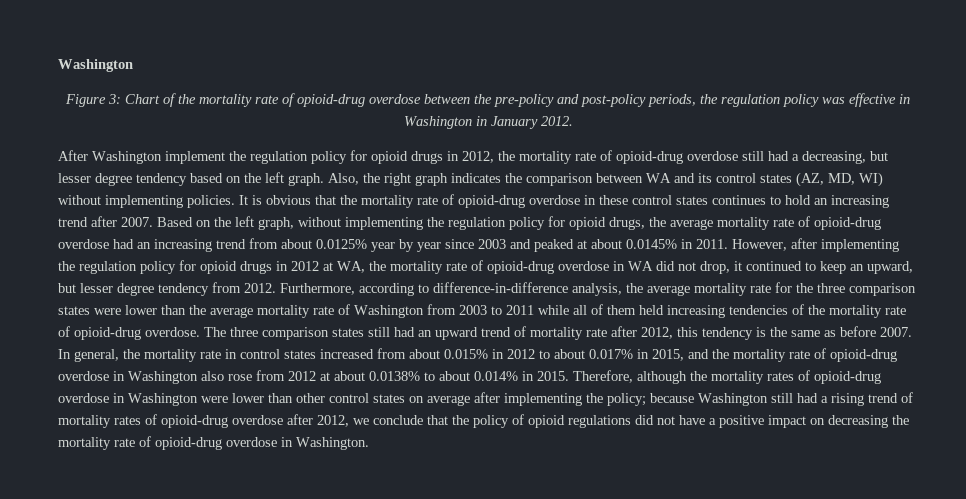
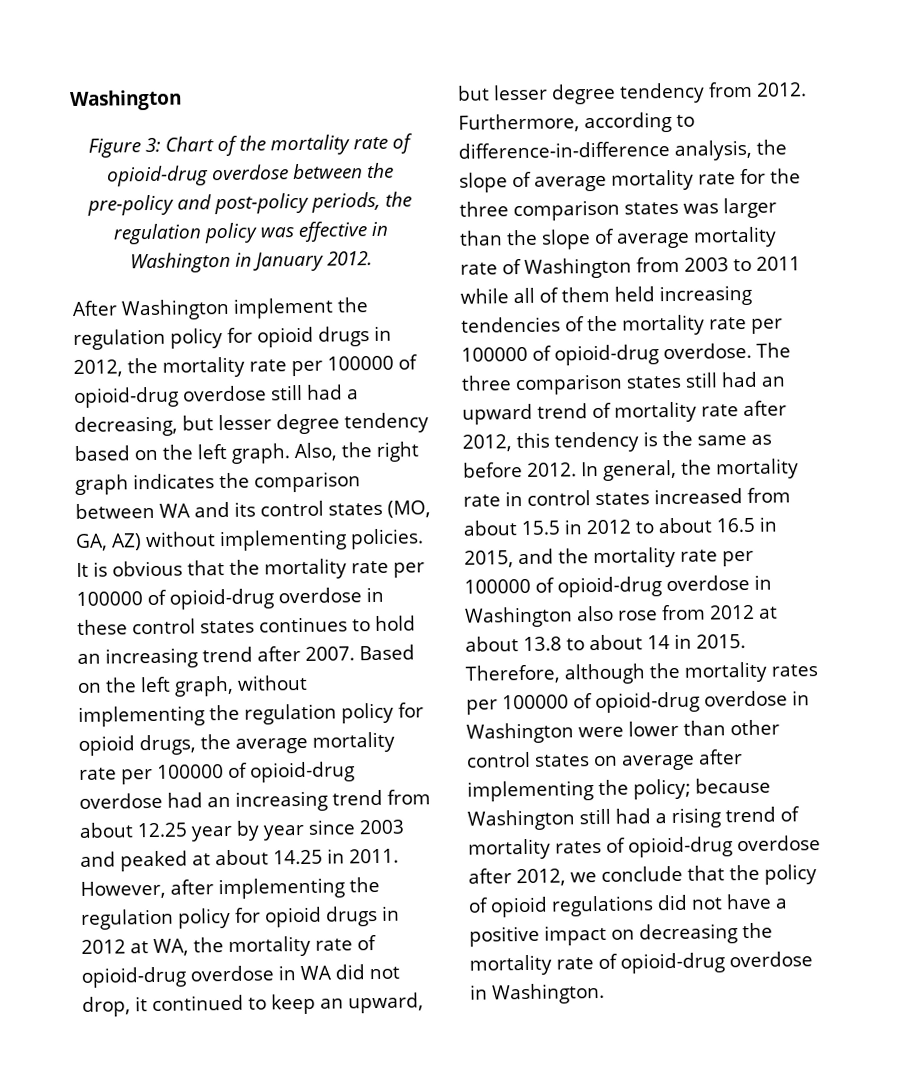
(596, 156) none -> [291,355,394,377] per 100000
[796,172,883,187] (AZ, MD, WI) -> [386,500,431,518] [75,533,142,552] (MO, GA, AZ)
(438, 200) none -> [393,562,425,578] [76,591,143,607] per 100000
(794, 222) none -> [121,764,224,785] per 100000
[316,239,367,249] 0.0125% -> [137,822,188,838] 12.25
[626,239,677,249] 0.0145% -> [273,849,323,865] 14.25
(643, 288) none -> [459,171,532,193] slope of
[94,305,206,315] were lower than the -> [683,197,777,219] [459,228,615,250] was larger than the slope of
(906, 310) none -> [751,318,783,334] [461,346,528,362] per 100000
[880,327,912,337] 2007. -> [527,462,577,477] 2012.
[444,349,488,359] 0.015% -> [521,520,560,536] 15.5
[589,349,633,359] 0.017% -> [716,517,755,533] 16.5
(810, 354) none -> [722,550,754,567] [464,578,531,594] per 100000
[369,371,518,381] 0.0138% to about 0.014% -> [523,634,670,652] 13.8 to about 14
(794, 376) none -> [466,694,569,715] per 100000

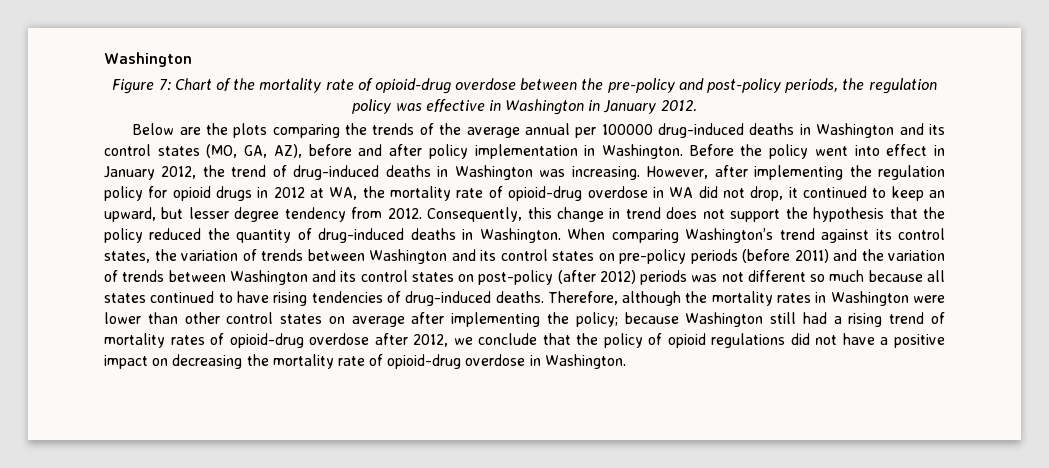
[145,137,161,153] 3: -> [158,79,171,91] 7:
[72,297,368,321] [73,325,392,351] [73,354,418,378] [73,384,359,409] [74,412,429,438] [74,441,419,464] [75,471,361,496] [75,502,191,520] After Washington implement the regulation policy for opioid drugs in 2012, the mortality rate per 100000 of opioid-drug overdose still had a decreasing, but lesser degree tendency based on the left graph. Also, the right graph indicates the comparison between WA -> [133,123,895,138] Below are the plots comparing the trends of the average annual per 100000 drug-induced deaths in Washington
[111,528,424,552] [76,558,425,580] [76,586,384,610] [77,615,416,635] [77,644,415,669] [77,674,308,697] [78,702,424,727] [78,731,395,756] [79,761,355,785] [79,789,431,812] [79,819,404,842] [80,848,399,872] AZ) without implementing policies. It is obvious that the mortality rate per 100000 of opioid-drug overdose in these control states continues to hold an increasing trend after 2007. Based on the left graph, without implementing the regulation policy for opioid drugs, the average mortality rate per 100000 of opioid-drug overdose had an increasing trend from about 12.25 year by year since 2003 and peaked at about 14.25 in 2011. -> [273,144,945,159] [104,165,640,180] AZ), before and after policy implementation in Washington. Before the policy went into effect in January 2012, the trend of drug-induced deaths in Washington was increasing.
[458,111,695,134] [458,139,787,161] [459,168,801,193] [459,197,777,222] [459,226,777,250] [460,256,801,279] [460,284,752,307] [461,314,783,336] [461,342,791,366] [461,371,786,396] [462,400,787,425] [462,430,772,453] [463,458,799,481] [463,487,791,507] [463,516,777,536] [464,546,754,569] [464,574,772,598] [464,604,778,628] [465,633,746,652] Furthermore, according to difference-in-difference analysis, the slope of average mortality rate for the three comparison states was larger than the slope of average mortality rate of Washington from 2003 to 2011 while all of them held increasing tendencies of the mortality rate per 100000 of opioid-drug overdose. The three comparison states still had an upward trend of mortality rate after 2012, this tendency is the same as before 2012. In general, the mortality rate in control states increased from about 15.5 in 2012 to about 16.5 in 2015, and the mortality rate per 100000 of opioid-drug overdose in Washington also rose from 2012 at about 13.8 to about 14 in 2015. -> [427,207,946,222] [104,228,946,243] [104,249,945,264] [104,270,946,285] [104,291,544,306] Consequently, this change in trend does not support the hypothesis that the policy reduced the quantity of drug-induced deaths in Washington. When comparing Washington’s trend against its control states, the variation of trends between Washington and its control states on pre-policy periods (before 2011) and the variation of trends between Washington and its control states on post-policy (after 2012) periods was not different so much because all states continued to have rising tendencies of drug-induced deaths.
[466,690,788,715] per 100000 of opioid-drug overdose -> (812, 298) none

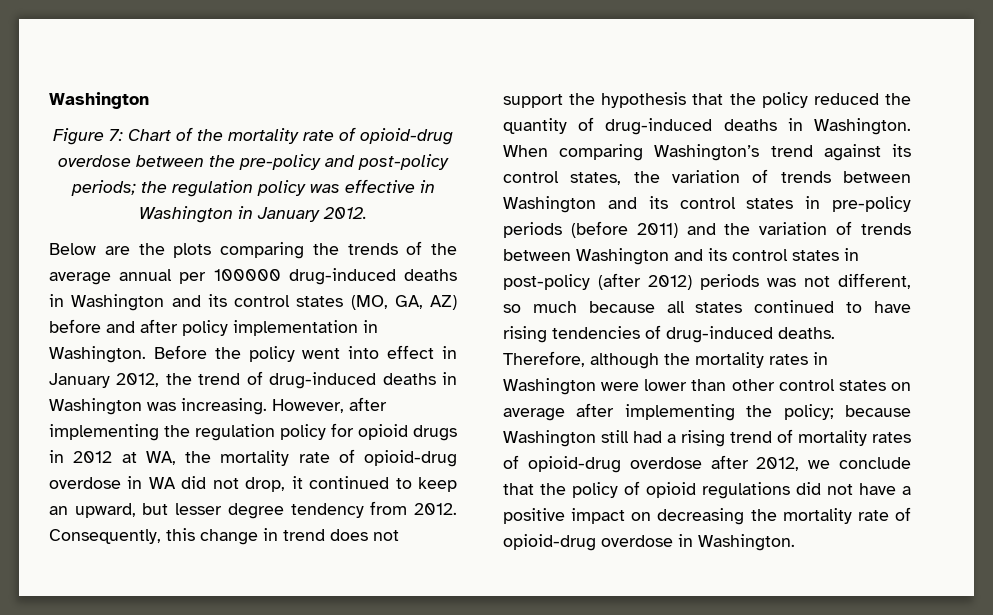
[785,78,839,93] periods, -> [70,180,136,196] periods;
[273,144,302,158] AZ), -> [430,295,457,310] AZ)
[598,253,615,261] on -> [805,196,821,209] in
[458,274,475,282] on -> [844,248,859,261] in
[747,270,806,282] different -> [838,273,911,289] different,

